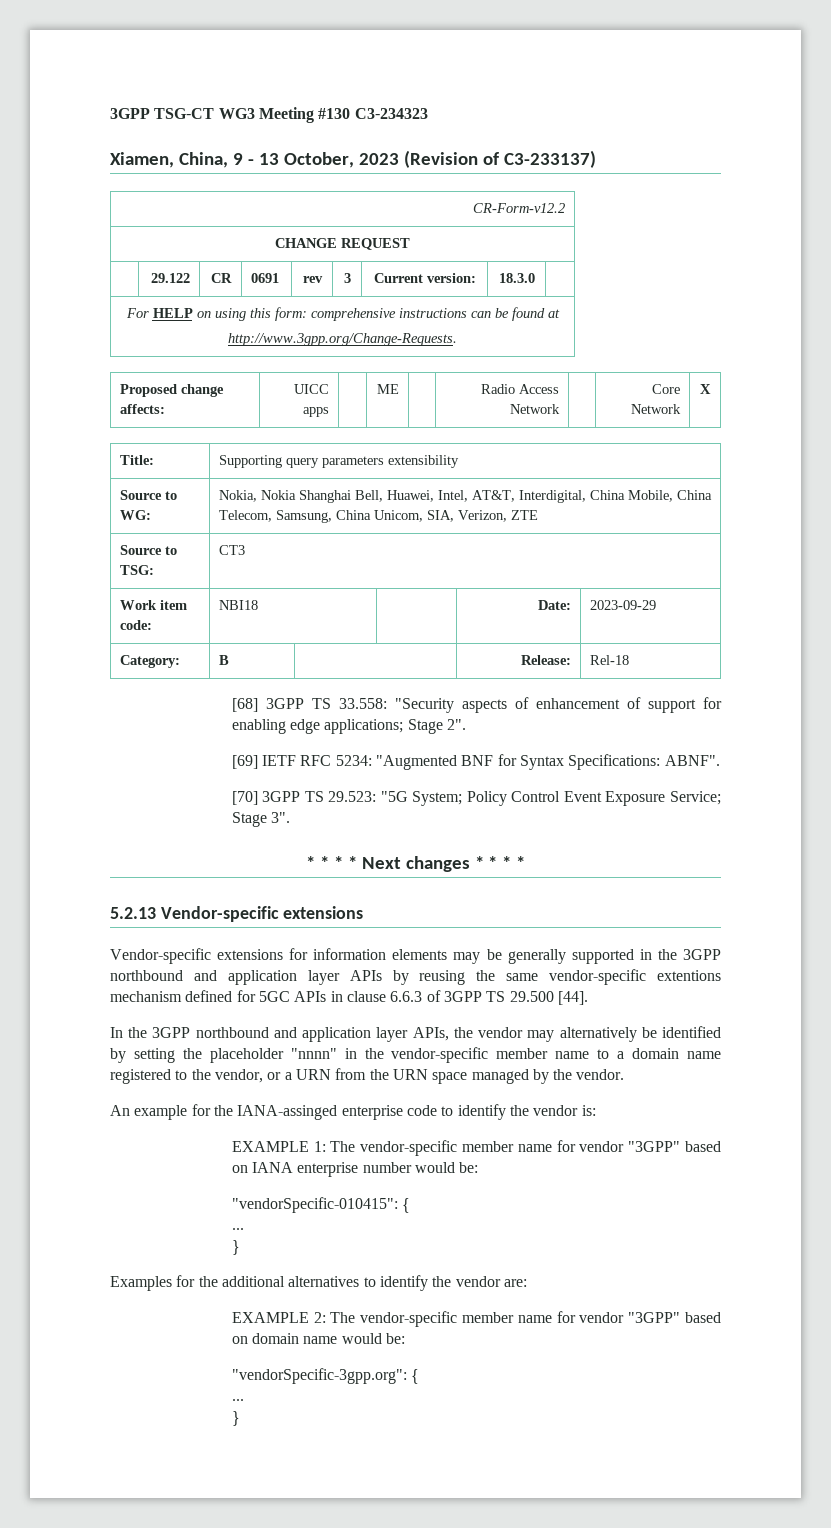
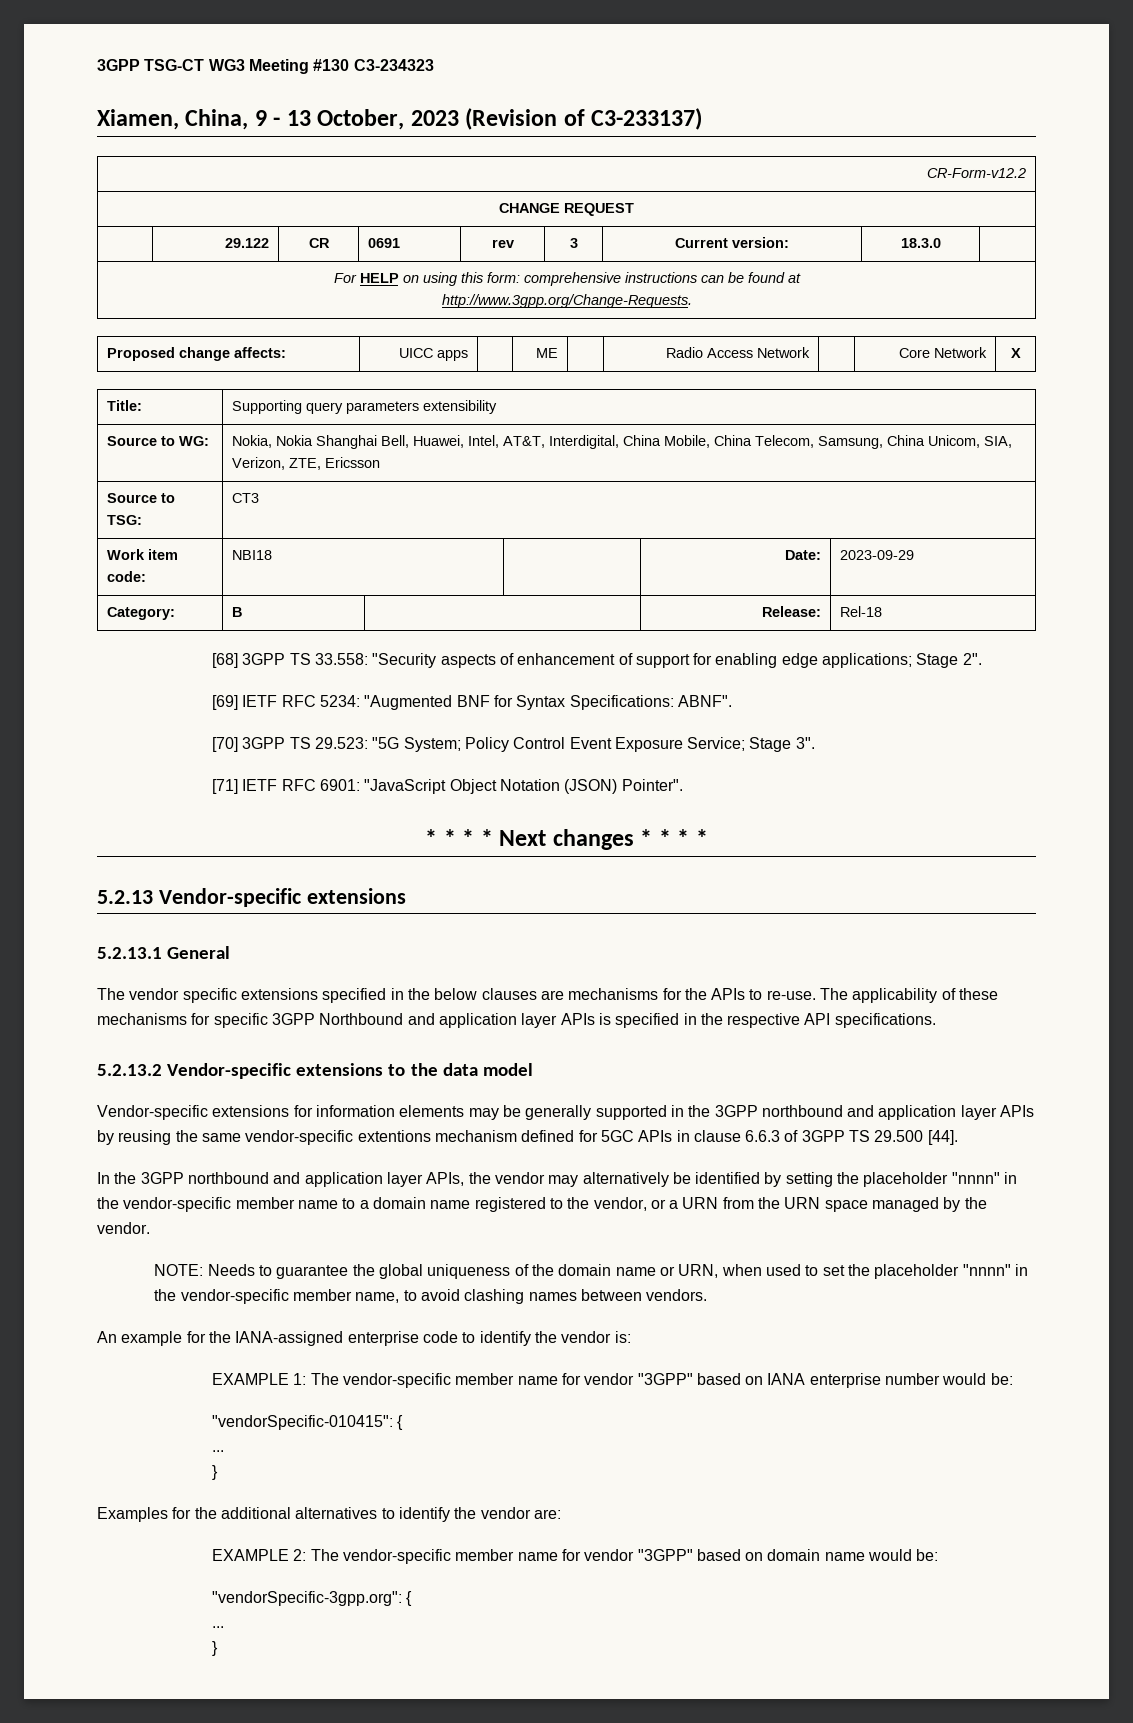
[510,510,538,520] ZTE -> [288,457,380,470] ZTE, Ericsson
(291, 817) none -> [211,779,683,794] // [71] IETF RFC 6901: "JavaScript Object Notation (JSON) Pointer".
(364, 912) none -> [97,946,231,959] [97,988,999,1003] [97,1013,936,1028] [97,1063,533,1079] // 5.2.13.1 General // The vendor specific extensions specified in the below clauses are mechanisms for the APIs to re-use. The applicability of these mechanisms for specific 3GPP Northbound and application layer APIs is specified in the respective API specifications. // 5.2.13.2 Vendor-specific extensions to the data model
(625, 1074) none -> [154,1264,1028,1279] [154,1289,708,1304] // NOTE: Needs to guarantee the global uniqueness of the domain name or URN, when used to set the placeholder "nnnn" in the vendor-specific member name, to avoid clashing names between vendors.
[237,1105,338,1120] IANA-assinged -> [235,1331,344,1346] IANA-assigned

